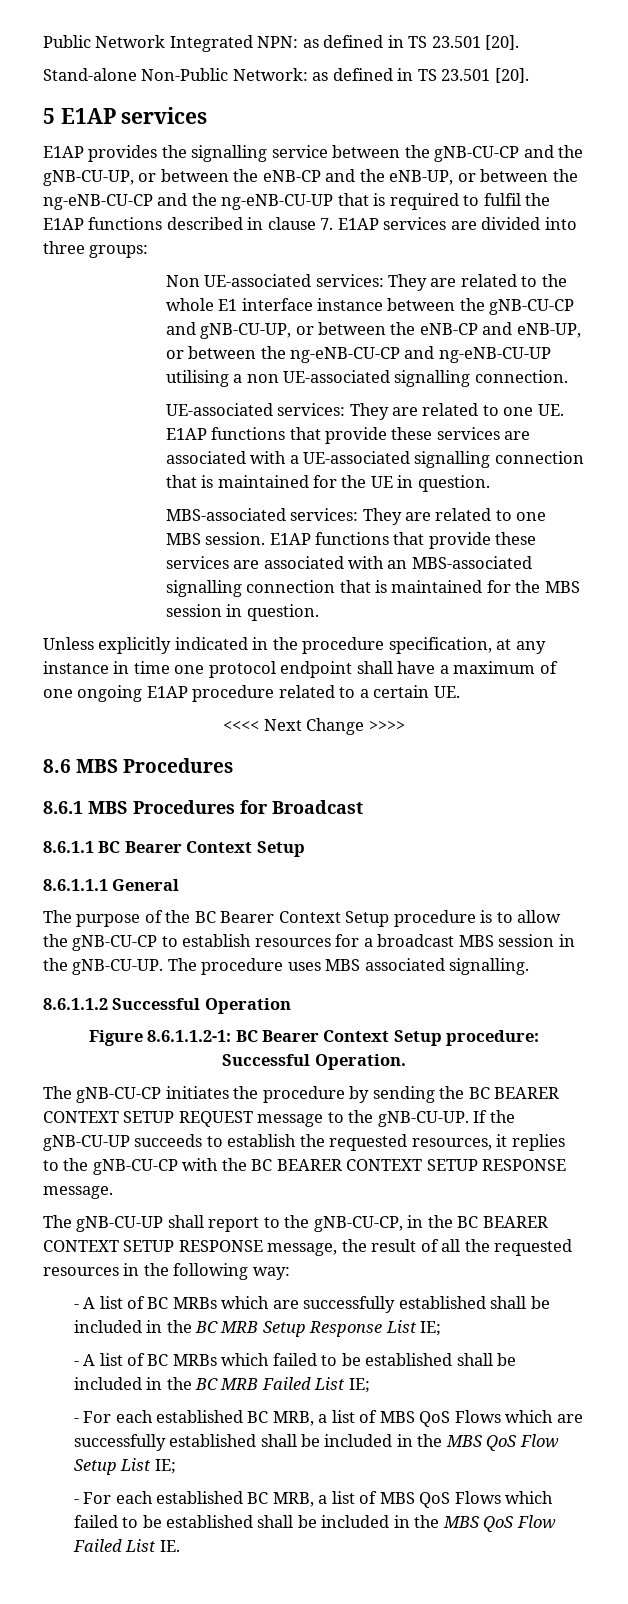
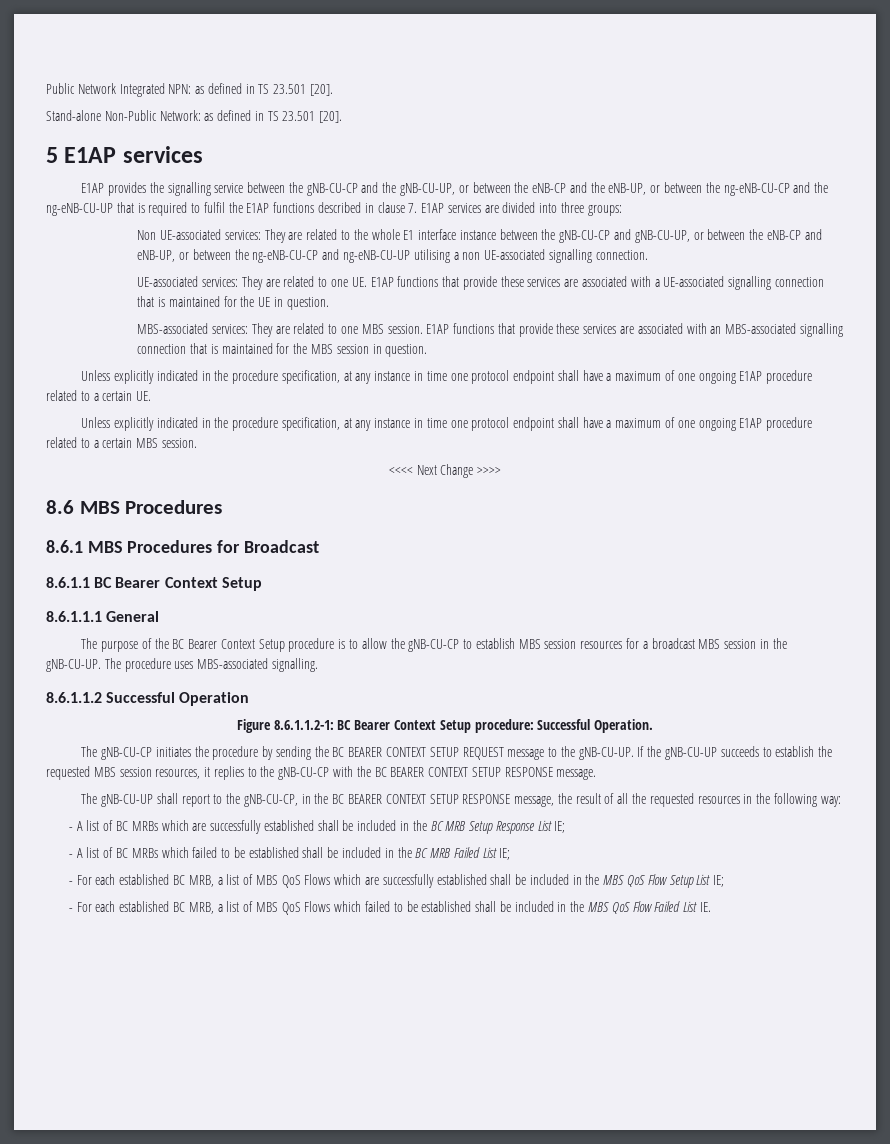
(460, 692) none -> [81,417,813,431] [46,437,197,448] // Unless explicitly indicated in the procedure specification, at any instance in time one protocol endpoint shall have a maximum of one ongoing E1AP procedure related to a certain MBS session.
(252, 940) none -> [518,639,577,649] MBS session
[325,958,445,971] MBS associated -> [197,658,269,669] MBS-associated
(408, 1142) none -> [93,767,152,777] MBS session

